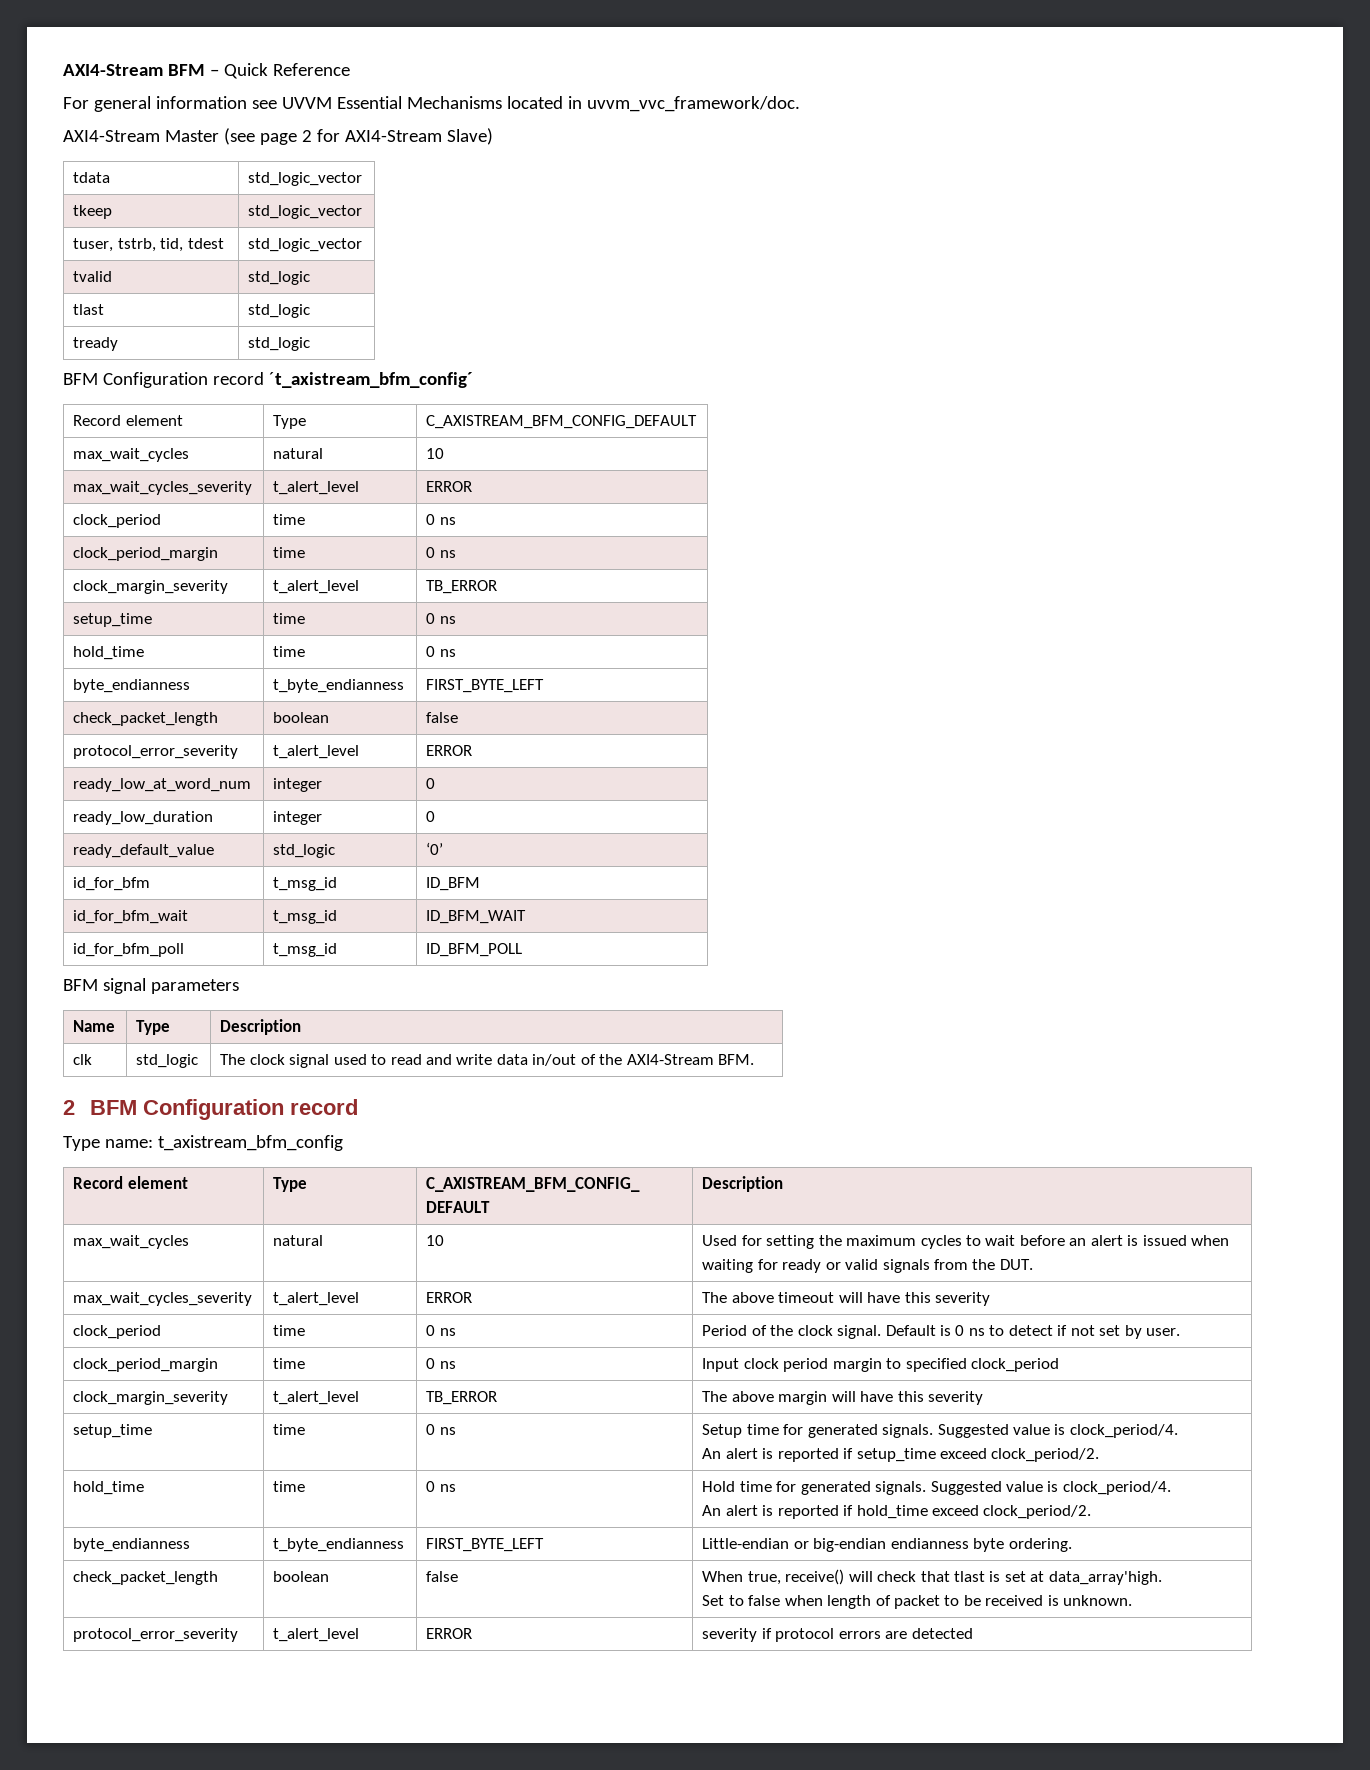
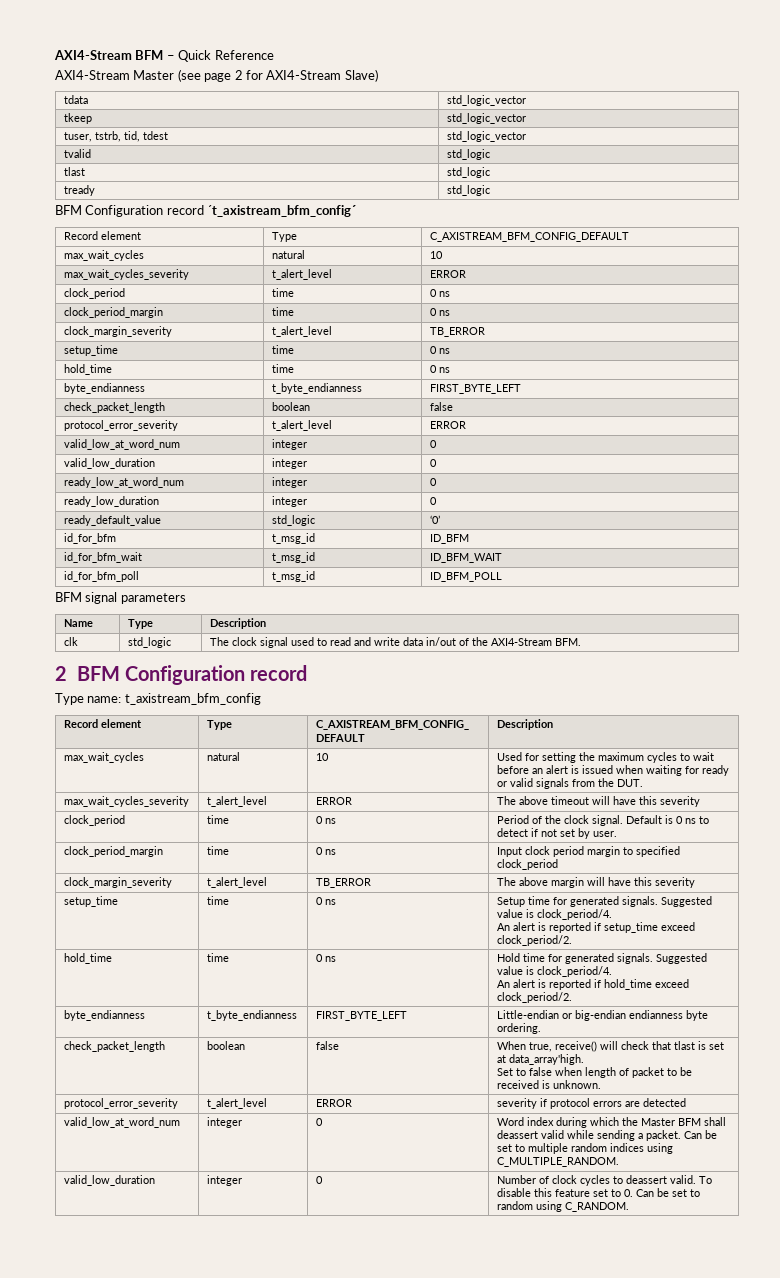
[63,96,800,112] // For general information see UVVM Essential Mechanisms located in uvvm_vvc_framework/doc. -> (274, 55) none
(473, 750) none -> [63,439,180,450] [271,439,307,450] [429,440,437,448] [63,458,155,469] [271,458,307,469] [429,459,437,467] // valid_low_at_word_num | integer | 0 // valid_low_duration | integer | 0
(973, 1633) none -> [63,1117,180,1128] [206,1117,242,1128] [315,1118,323,1126] [496,1117,726,1128] [496,1130,717,1141] [496,1143,673,1154] [496,1157,619,1167] [63,1175,155,1186] [206,1175,242,1186] [315,1176,323,1184] [496,1175,712,1186] [496,1188,700,1197] [496,1201,629,1212] // valid_low_at_word_num | integer | 0 | Word index during which the Master BFM shall deassert valid while sending a packet. Can be set to multiple random indices using C_MULTIPLE_RANDOM. // valid_low_duration | integer | 0 | Number of clock cycles to deassert valid. To disable this feature set to 0. Can be set to random using C_RANDOM.

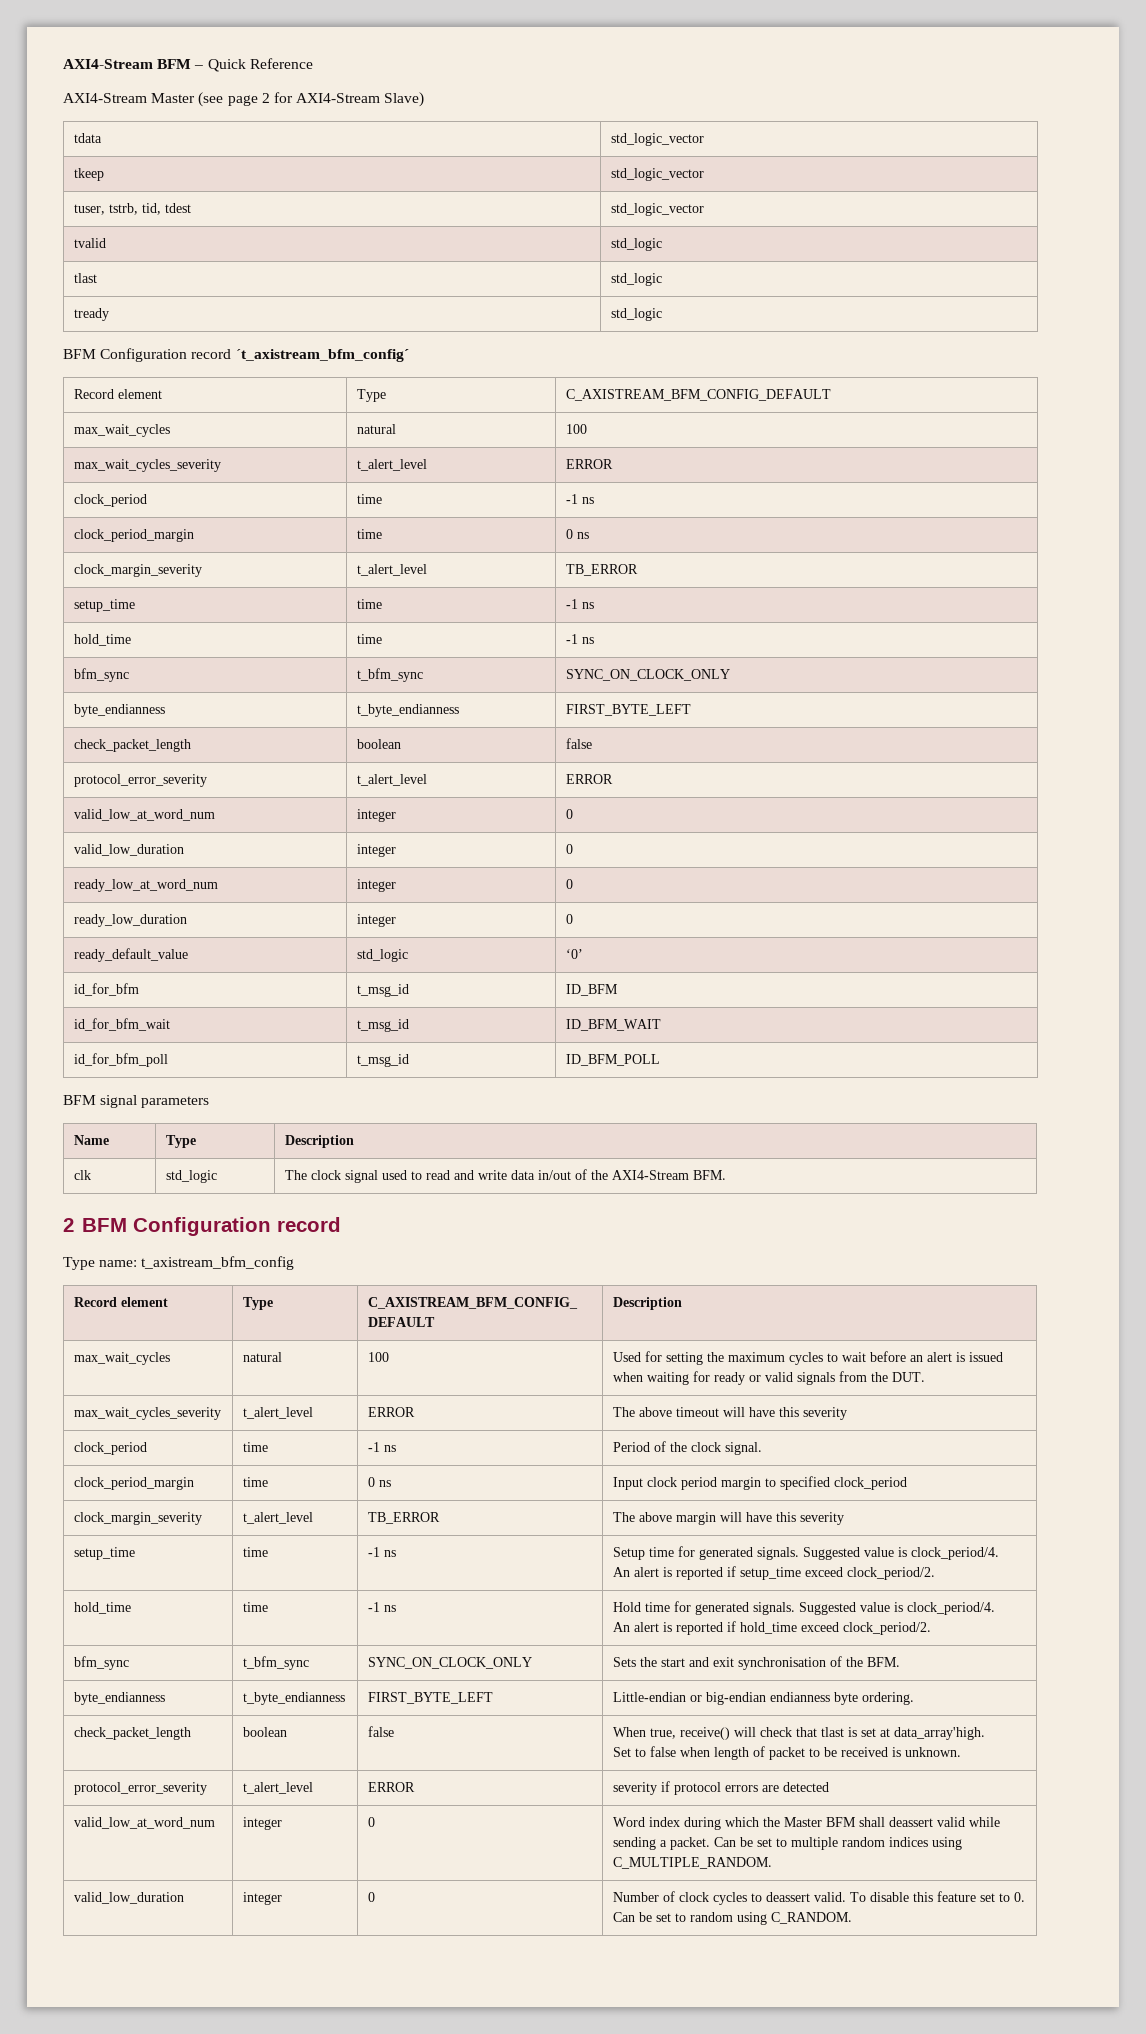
[429,251,443,259] 10 -> [565,424,587,434] 100
[429,289,437,297] 0 -> [565,494,578,504] -1
[429,346,437,354] 0 -> [565,599,578,609] -1
[429,365,450,373] 0 ns -> [565,634,594,644] [73,668,129,682] [356,668,423,682] [565,669,730,681] -1 ns // bfm_sync | t_bfm_sync | SYNC_ON_CLOCK_ONLY
[315,753,329,761] 10 -> [367,1352,389,1362] 100
[315,816,323,824] 0 -> [367,1442,380,1452] -1
[625,815,709,824] [496,828,617,839] Default is 0 ns to detect if not set by user. -> (762, 1448) none
[315,897,323,905] 0 -> [367,1547,380,1557] -1
[315,954,323,962] 0 -> [367,1602,380,1612] -1
(572, 997) none -> [73,1656,129,1670] [242,1656,309,1670] [367,1657,532,1669] [612,1656,900,1670] // bfm_sync | t_bfm_sync | SYNC_ON_CLOCK_ONLY | Sets the start and exit synchronisation of the BFM.

